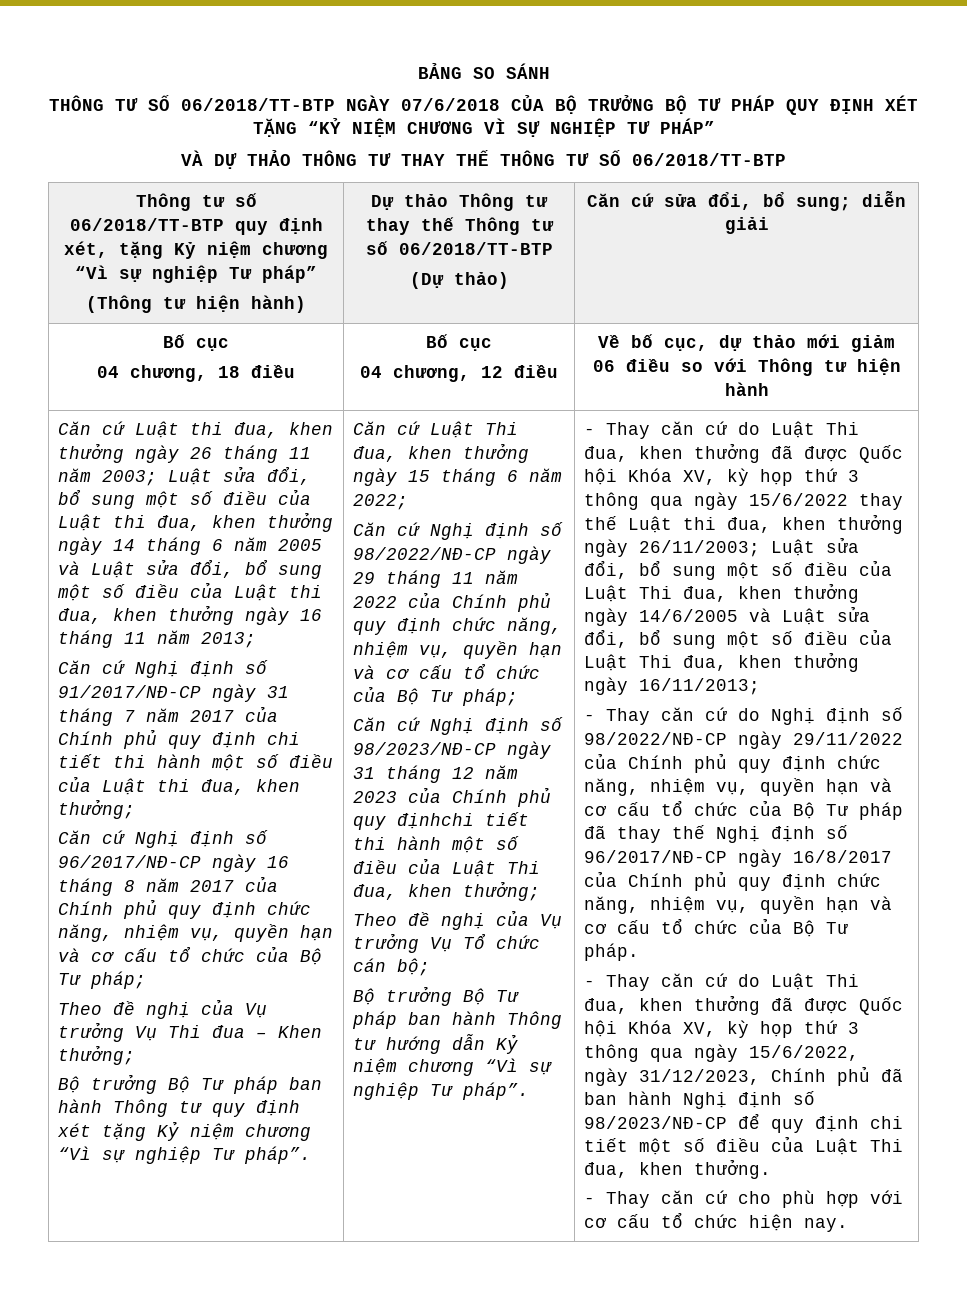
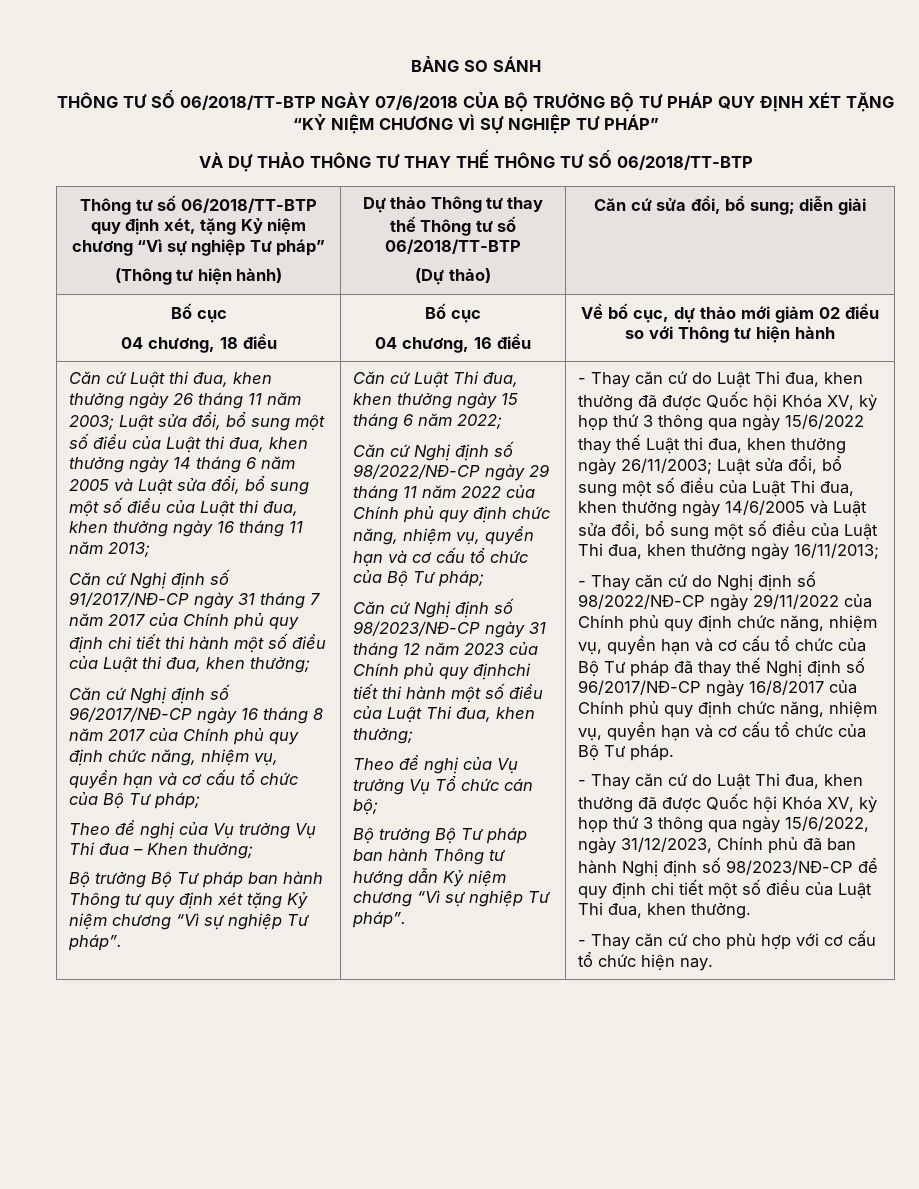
[481,366,503,378] 12 -> [473,337,492,349] 16
[592,360,615,372] 06 -> [819,307,840,319] 02

